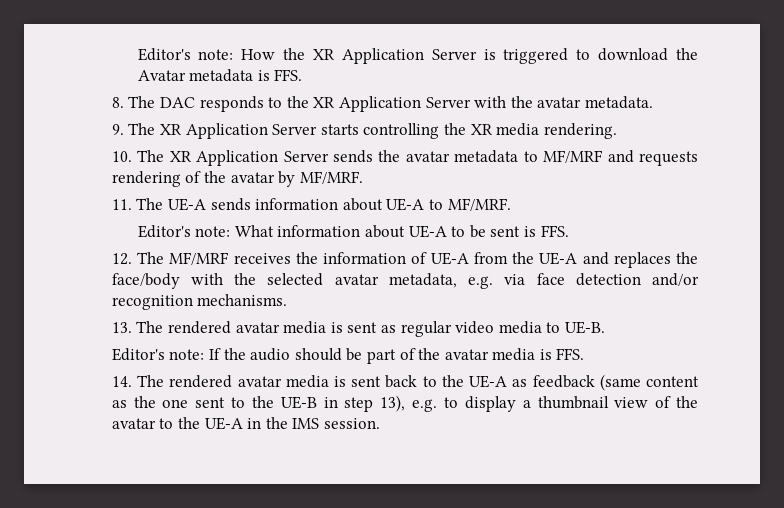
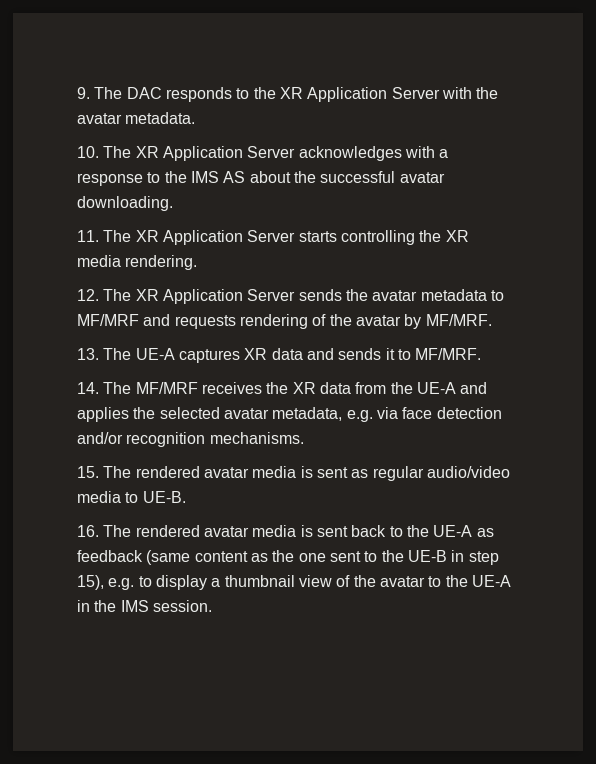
[137,48,698,64] [137,69,303,82] [111,97,124,108] Editor's note: How the XR Application Server is triggered to download the Avatar metadata is FFS. // 8. -> [77,87,91,99] 9.
[111,124,124,135] 9. -> [77,146,449,161] [77,171,445,186] [77,196,174,211] [77,230,100,242] 10. The XR Application Server acknowledges with a response to the IMS AS about the successful avatar downloading. // 11.
[111,151,132,162] 10. -> [77,289,100,301] 12.
[111,199,132,210] 11. -> [77,348,100,360] 13.
[210,198,511,211] [137,225,569,238] [111,253,132,265] sends information about UE-A to MF/MRF. // Editor's note: What information about UE-A to be sent is FFS. // 12. -> [179,348,482,363] [77,382,100,394] captures XR data and sends it to MF/MRF. // 14.
[323,252,469,265] information of UE-A -> [292,382,352,394] XR data
[613,252,699,268] [111,273,224,289] replaces the face/body with -> [77,407,130,422] applies
[111,322,132,333] 13. -> [77,466,100,478] 15.
[455,321,495,334] video -> [427,466,511,478] audio/video
[111,348,585,364] [111,376,132,387] Editor's note: If the audio should be part of the avatar media is FFS. // 14. -> [77,525,100,537] 16.
[380,395,406,412] 13), -> [77,575,105,590] 15),

